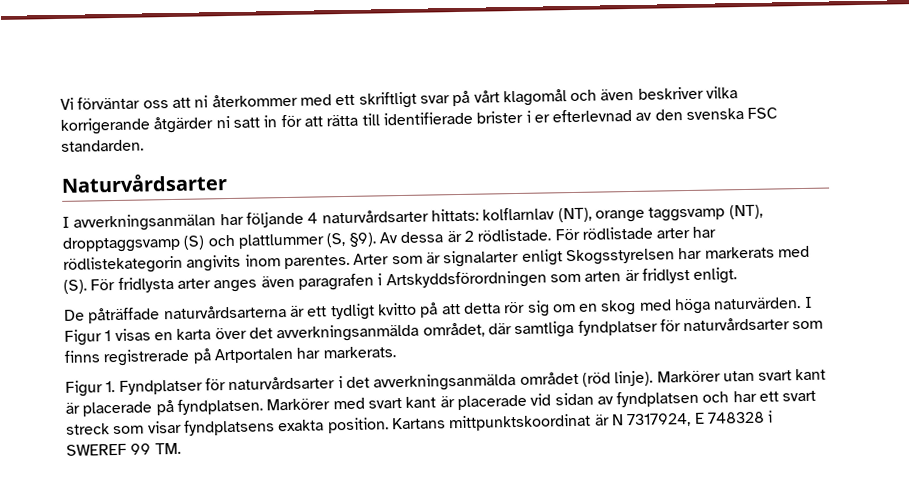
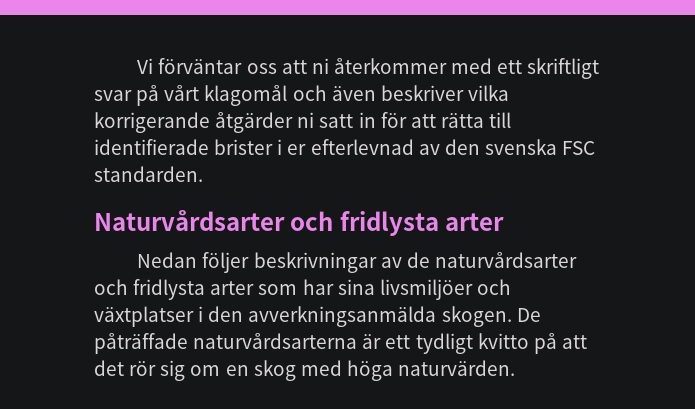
[62,204,763,232] [62,226,717,253] [63,245,810,274] [63,267,738,294] // I avverkningsanmälan har följande 4 naturvårdsarter hittats: kolflarnlav (NT), orange taggsvamp (NT), dropptaggsvamp (S) och plattlummer (S, §9). Av dessa är 2 rödlistade. För rödlistade arter har rödlistekategorin angivits inom parentes. Arter som är signalarter enligt Skogsstyrelsen har markerats med (S). För fridlysta arter anges även paragrafen i Artskyddsförordningen som arten är fridlyst enligt. // -> [290,211,505,236] [137,252,578,273] [94,279,511,300] [94,306,512,327] och fridlysta arter // Nedan följer beskrivningar av de naturvårdsarter och fridlysta arter som har sina livsmiljöer och växtplatser i den avverkningsanmälda skogen.
[463,302,501,314] detta -> [94,360,124,376] det
[803,296,813,308] [64,317,824,346] [64,346,396,367] [65,368,827,397] [65,390,817,417] [66,410,774,436] [66,442,181,456] I Figur 1 visas en karta över det avverkningsanmälda området, där samtliga fyndplatser för naturvårdsarter som finns registrerade på Artportalen har markerats. // Figur 1. Fyndplatser för naturvårdsarter i det avverkningsanmälda området (röd linje). Markörer utan svart kant är placerade på fyndplatsen. Markörer med svart kant är placerade vid sidan av fyndplatsen och har ett svart streck som visar fyndplatsens exakta position. Kartans mittpunktskoordinat är N 7317924, E 748328 i SWEREF 99 TM. -> (516, 368) none

